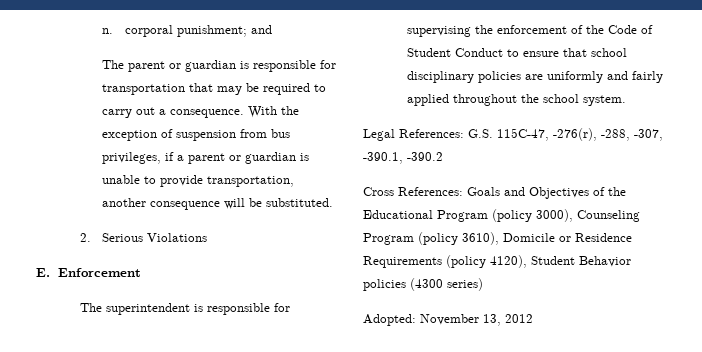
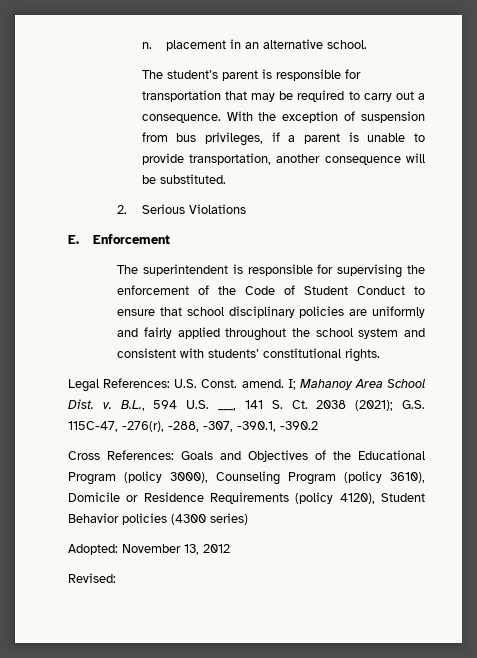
[124,25,272,37] [102,60,237,72] corporal punishment; and // The parent or guardian -> [166,39,368,51] [141,70,258,81] placement in an alternative school. // The student’s parent
[229,152,297,164] or guardian -> (341, 138) none
[583,95,627,106] [363,129,464,141] system. // Legal References: -> [358,328,425,339] [117,348,381,362] [68,378,426,392] [68,399,394,411] system and consistent with students’ constitutional rights. // Legal References: U.S. Const. amend. I; Mahanoy Area School Dist. v. B.L., 594 U.S. ___, 141 S. Ct. 2038 (2021);
(533, 318) none -> [68,573,116,583] // Revised:

